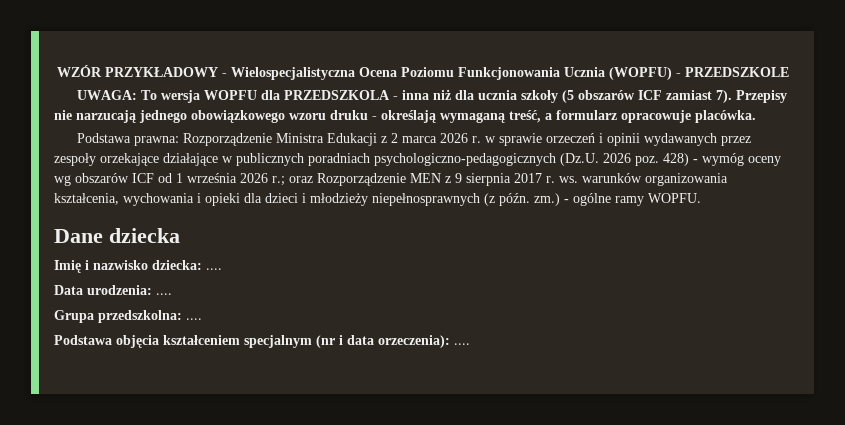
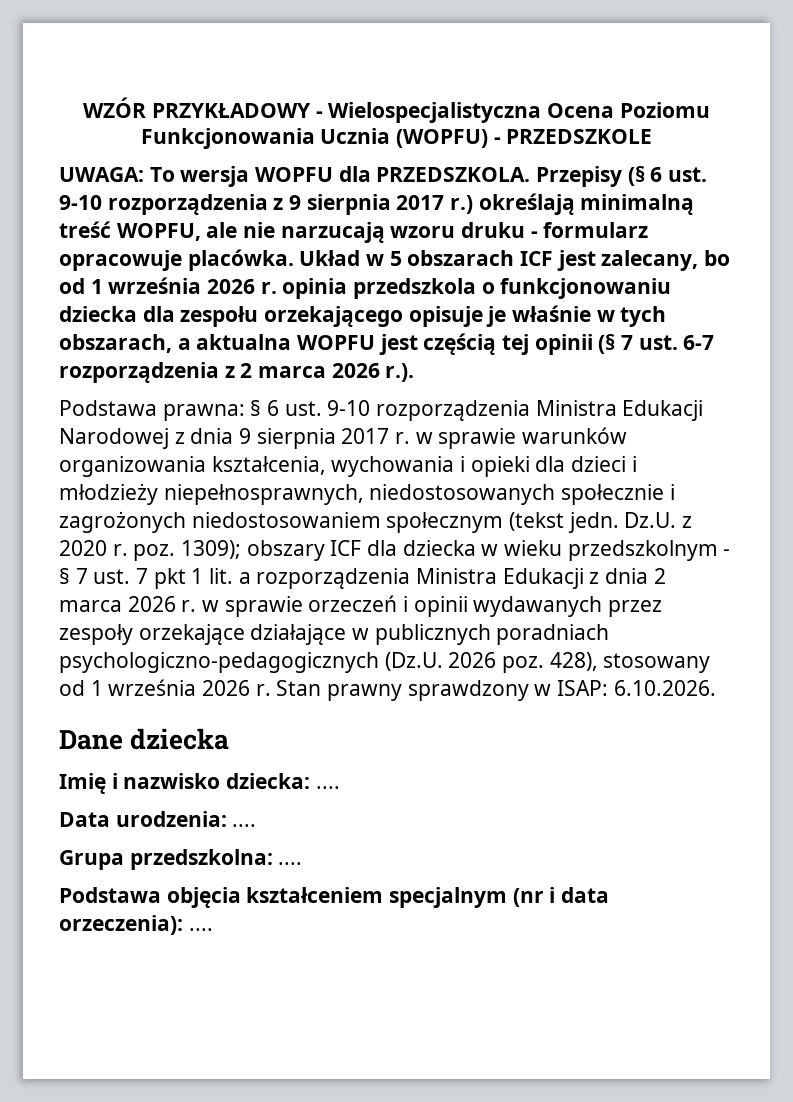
[284,89,788,103] [54,110,756,123] [77,133,273,146] PRZEDSZKOLA - inna niż dla ucznia szkoły (5 obszarów ICF zamiast 7). Przepisy nie narzucają jednego obowiązkowego wzoru druku - określają wymaganą treść, a formularz opracowuje placówka. // Podstawa prawna: Rozporządzenie -> [376,166,708,187] [59,193,695,215] [59,221,649,243] [59,249,731,271] [59,277,672,299] [59,305,667,327] [59,333,715,355] [59,362,415,383] [59,400,704,421] [59,427,628,449] [59,456,637,477] [59,483,675,505] [59,511,693,533] [59,540,731,561] [59,568,411,589] PRZEDSZKOLA. Przepisy (§ 6 ust. 9-10 rozporządzenia z 9 sierpnia 2017 r.) określają minimalną treść WOPFU, ale nie narzucają wzoru druku - formularz opracowuje placówka. Układ w 5 obszarach ICF jest zalecany, bo od 1 września 2026 r. opinia przedszkola o funkcjonowaniu dziecka dla zespołu orzekającego opisuje je właśnie w tych obszarach, a aktualna WOPFU jest częścią tej opinii (§ 7 ust. 6-7 rozporządzenia z 2 marca 2026 r.). // Podstawa prawna: § 6 ust. 9-10 rozporządzenia Ministra Edukacji Narodowej z dnia 9 sierpnia 2017 r. w sprawie warunków organizowania kształcenia, wychowania i opieki dla dzieci i młodzieży niepełnosprawnych, niedostosowanych społecznie i zagrożonych niedostosowaniem społecznym (tekst jedn. Dz.U. z 2020 r. poz. 1309); obszary ICF dla dziecka w wieku przedszkolnym - § 7 ust. 7 pkt 1 lit. a rozporządzenia
(388, 139) none -> [605,568,649,584] dnia
[663,153,781,166] [54,173,728,186] [54,193,701,206] 428) - wymóg oceny wg obszarów ICF od 1 września 2026 r.; oraz Rozporządzenie MEN z 9 sierpnia 2017 r. ws. warunków organizowania kształcenia, wychowania i opieki dla dzieci i młodzieży niepełnosprawnych (z późn. zm.) - ogólne ramy WOPFU. -> [549,652,711,673] [59,679,716,701] 428), stosowany od 1 września 2026 r. Stan prawny sprawdzony w ISAP: 6.10.2026.

